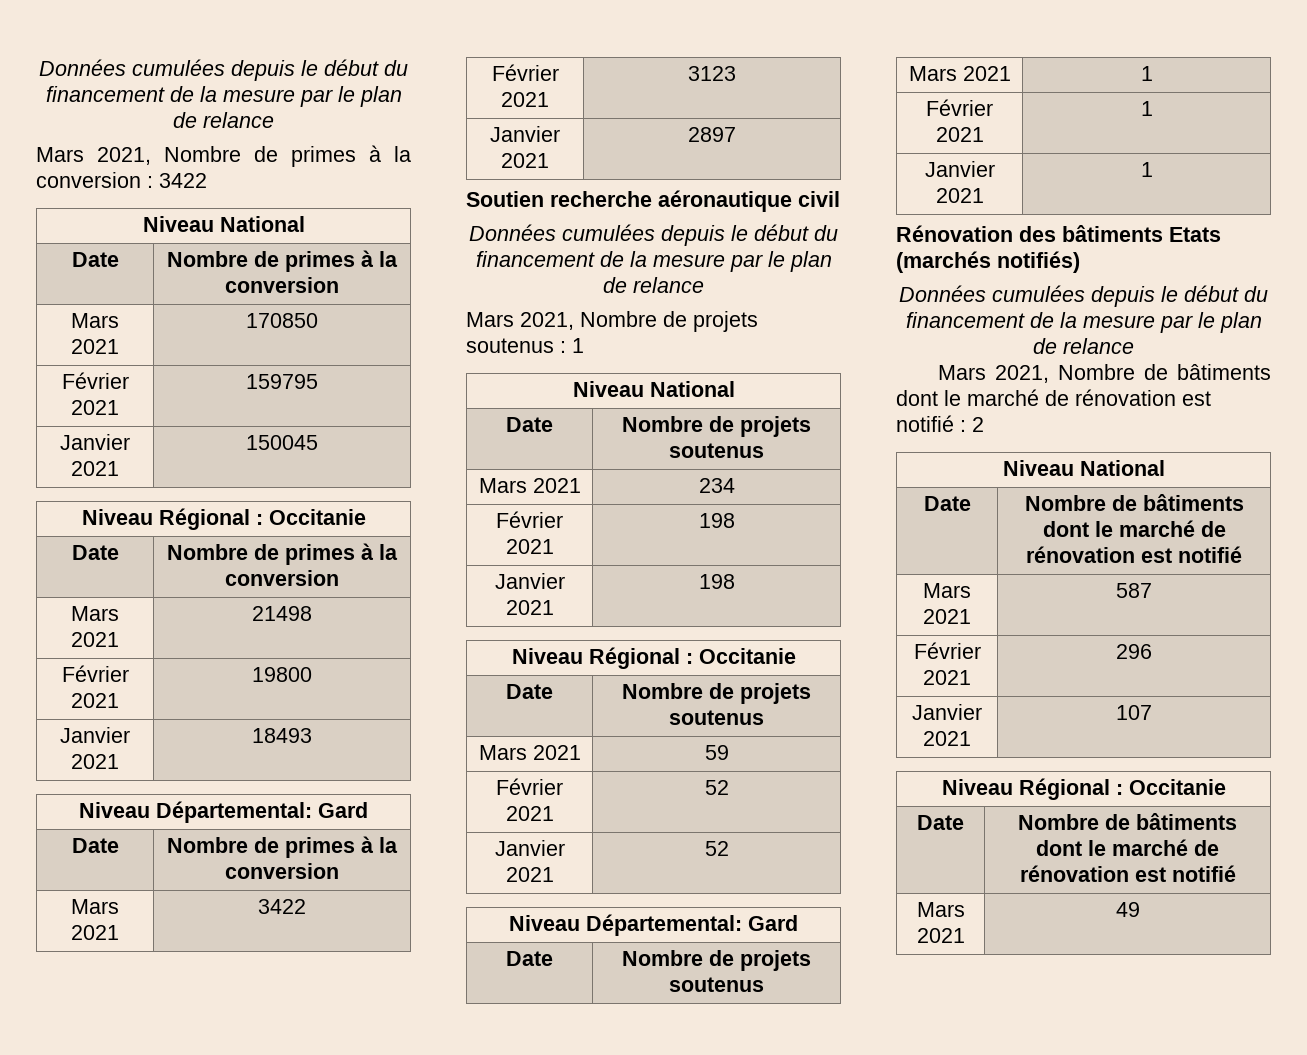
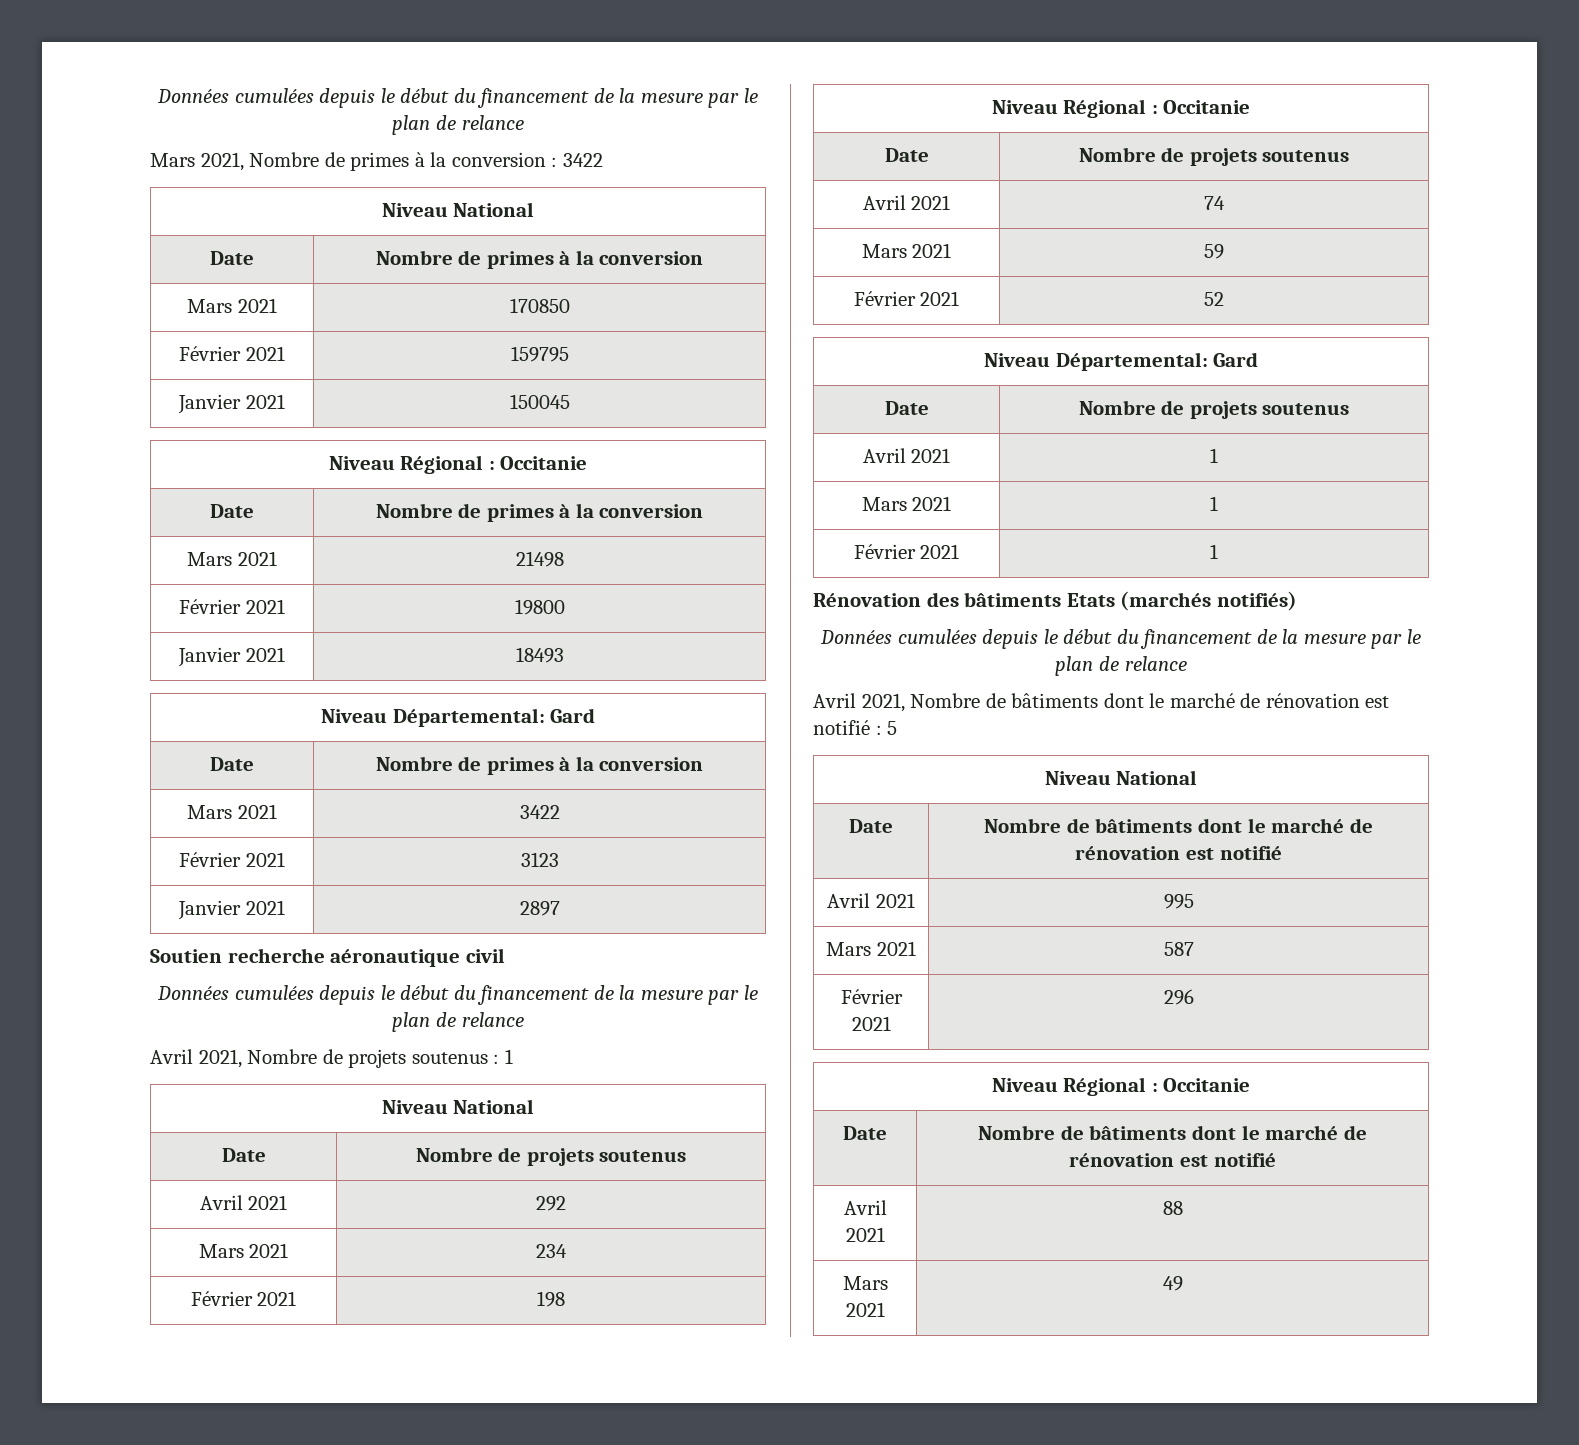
[466,312,514,327] Mars -> [150,1049,193,1064] Avril
(764, 450) none -> [199,1195,288,1210] [536,1196,566,1211] // Avril 2021 | 292
[494,573,565,589] [505,600,554,615] [698,574,735,589] // Janvier 2021 | 198 -> (565, 1299) none
(764, 717) none -> [862,195,951,210] [1204,196,1225,210] // Avril 2021 | 74
[494,840,565,856] [505,867,554,882] [704,841,729,856] // Janvier 2021 | 52 -> (1224, 299) none
(764, 984) none -> [862,448,951,463] [1210,448,1218,463] // Avril 2021 | 1
[924,161,995,177] [935,188,984,203] [1140,162,1153,177] // Janvier 2021 | 1 -> (1218, 551) none
[937,365,986,380] Mars -> [813,693,856,708] Avril
[972,417,984,432] 2 -> [887,721,898,735] 5
(1242, 554) none -> [827,893,915,908] [1163,894,1194,909] // Avril 2021 | 995
[912,704,982,720] [923,731,971,746] [1116,705,1152,720] // Janvier 2021 | 107 -> (1194, 997) none
(1236, 873) none -> [843,1200,887,1215] [845,1227,885,1242] [1162,1201,1183,1215] // Avril 2021 | 88

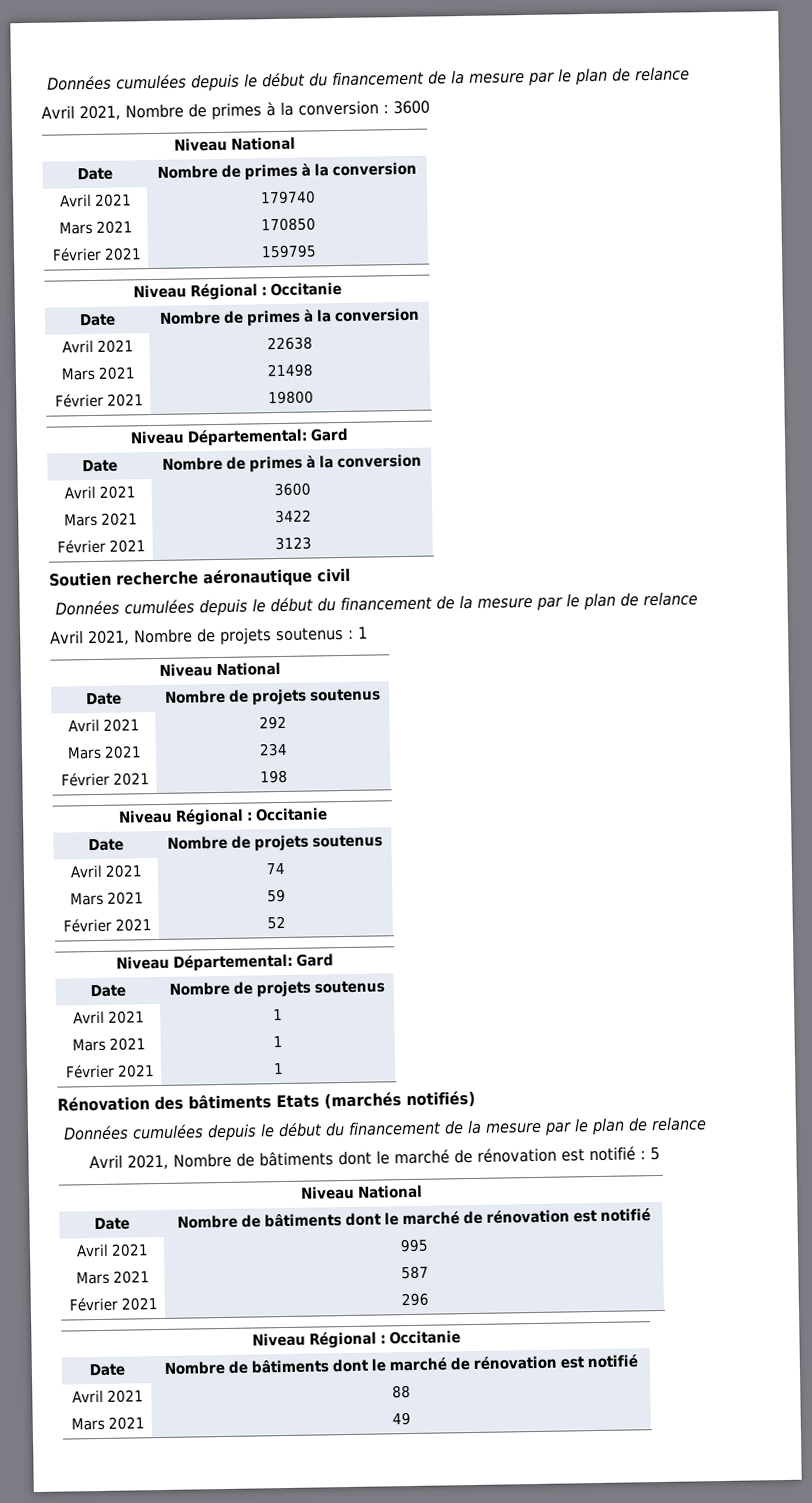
[150,153,195,167] Mars -> [41,105,75,119] Avril
[562,153,603,167] 3422 -> [392,100,430,115] 3600
(704, 258) none -> [60,193,132,207] [259,190,316,205] // Avril 2021 | 179740
[178,394,285,414] [509,394,570,409] // Janvier 2021 | 150045 -> (317, 251) none
(704, 511) none -> [62,339,134,353] [267,336,313,351] // Avril 2021 | 22638
[178,647,285,667] [515,647,564,663] // Janvier 2021 | 18493 -> (314, 397) none
(704, 764) none -> [64,485,136,499] [273,482,311,497] // Avril 2021 | 3600
[178,900,285,920] [519,901,560,916] // Janvier 2021 | 2897 -> (312, 543) none

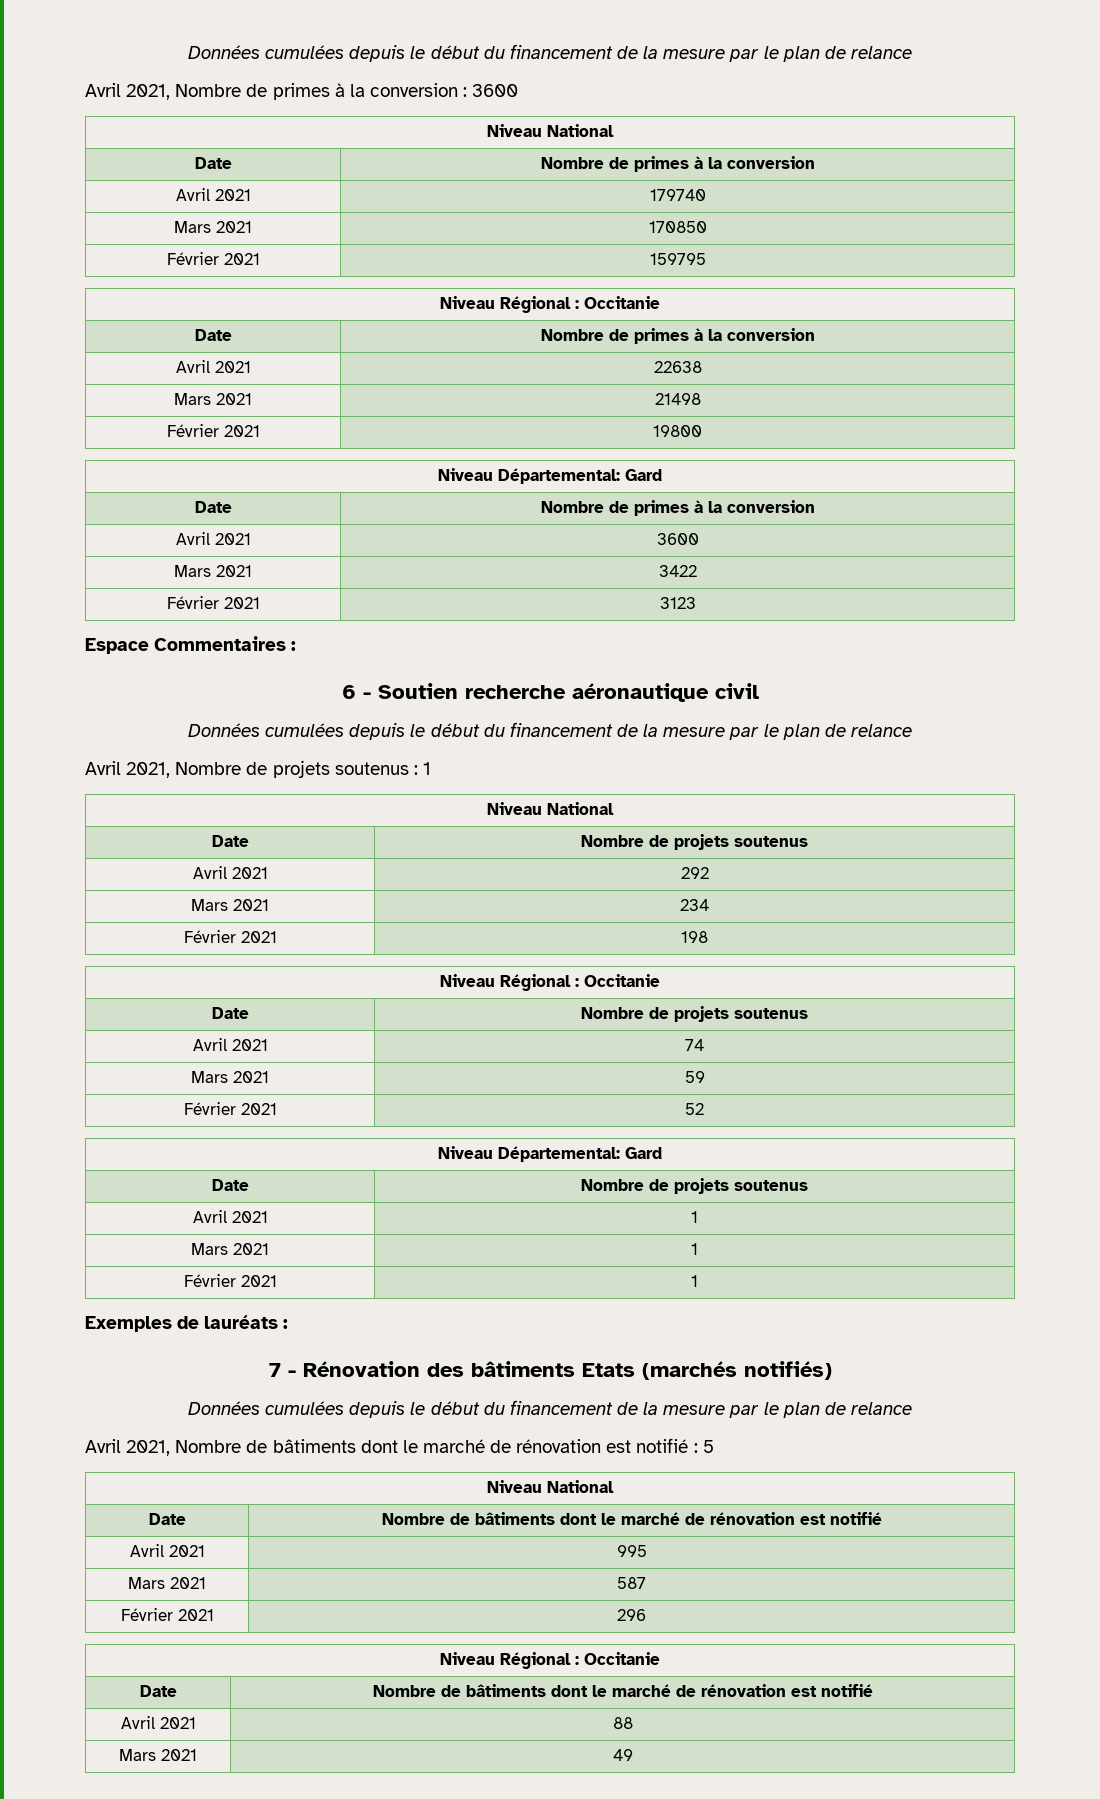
(312, 543) none -> [85,636,297,654] [341,685,371,699] Espace Commentaires : // 6 -
(284, 1069) none -> [85,1315,289,1332] [268,1363,296,1377] Exemples de lauréats : // 7 -

